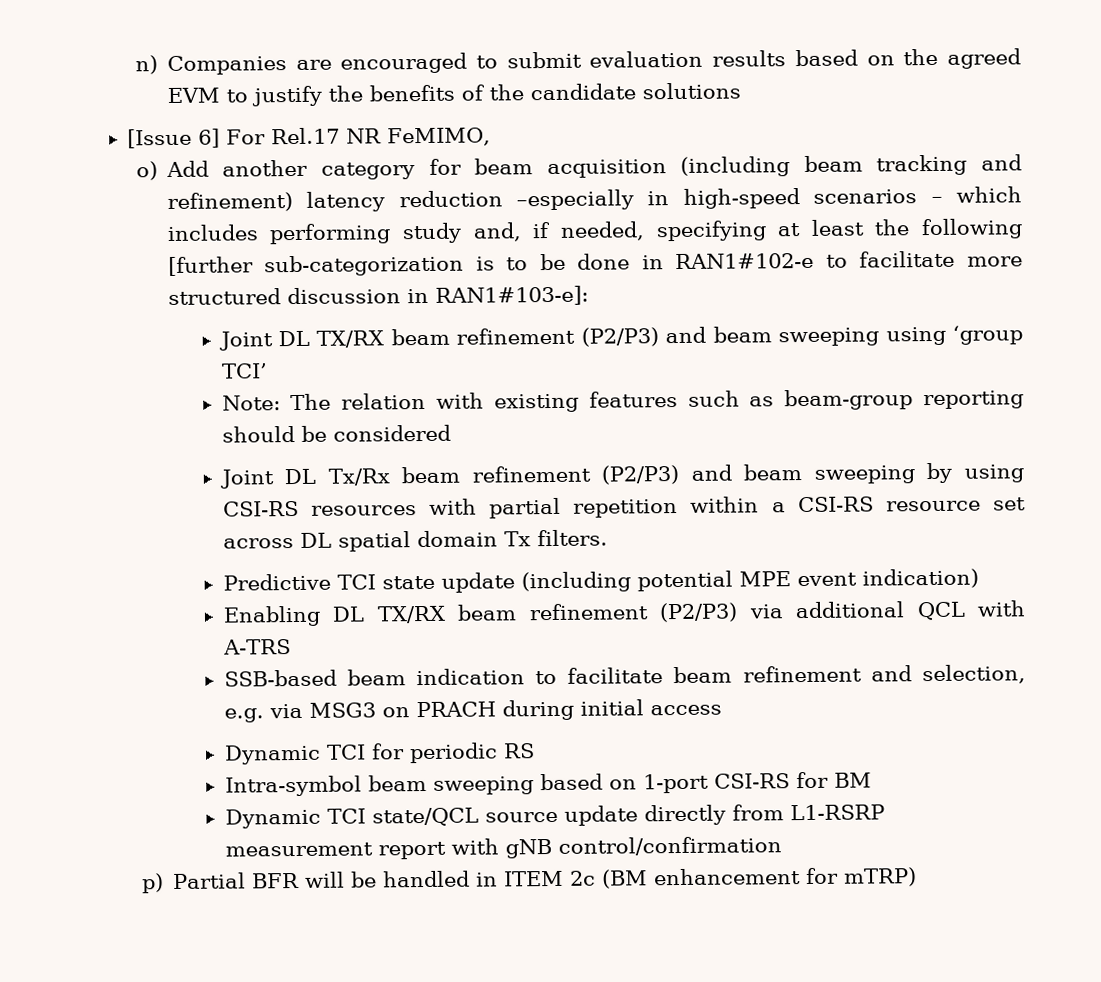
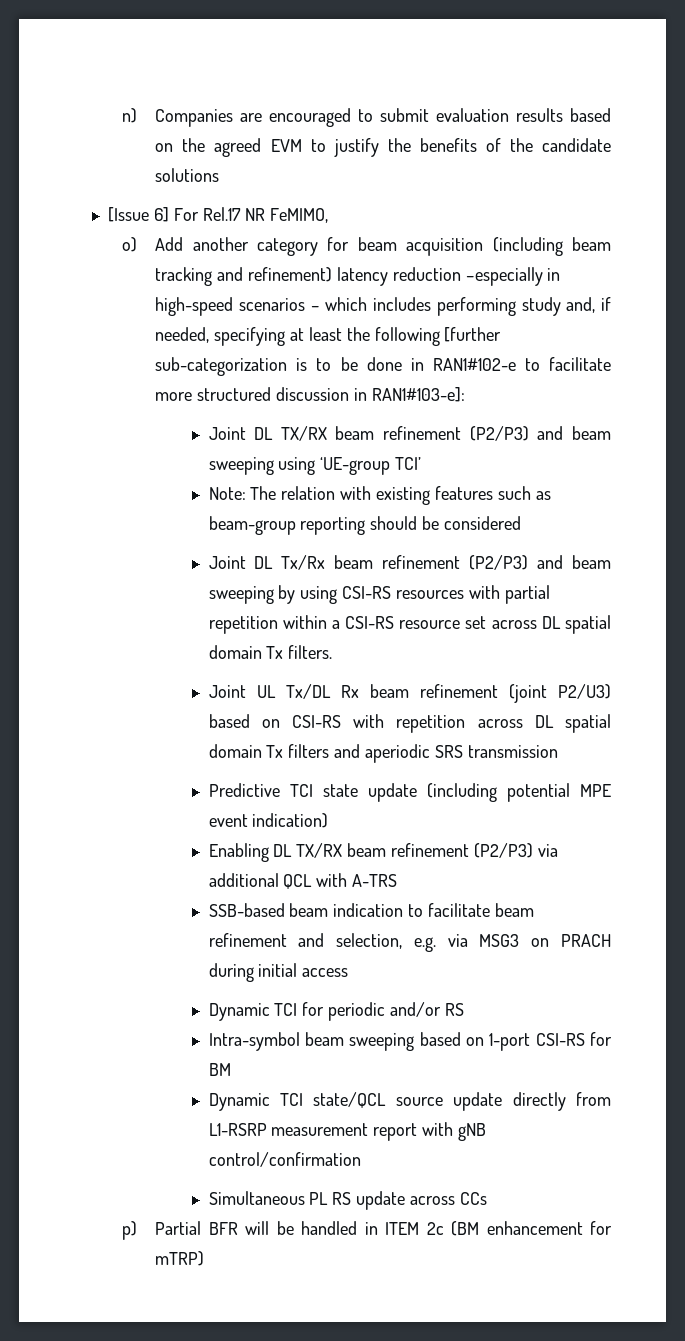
[952,325,1024,345] ‘group -> [320,457,391,475] ‘UE-group
(608, 538) none -> [208,684,611,703] [208,714,611,733] [208,744,558,763] // Joint UL Tx/DL Rx beam refinement (joint P2/U3) based on CSI-RS with repetition across DL spatial domain Tx filters and aperiodic SRS transmission
(498, 753) none -> [389,1002,441,1017] and/or
(782, 846) none -> [208,1191,487,1210] // Simultaneous PL RS update across CCs

